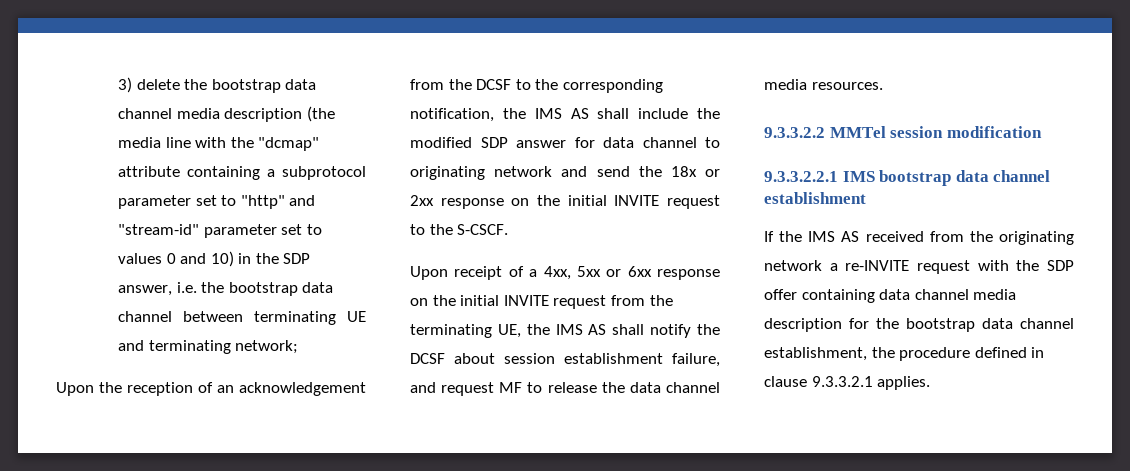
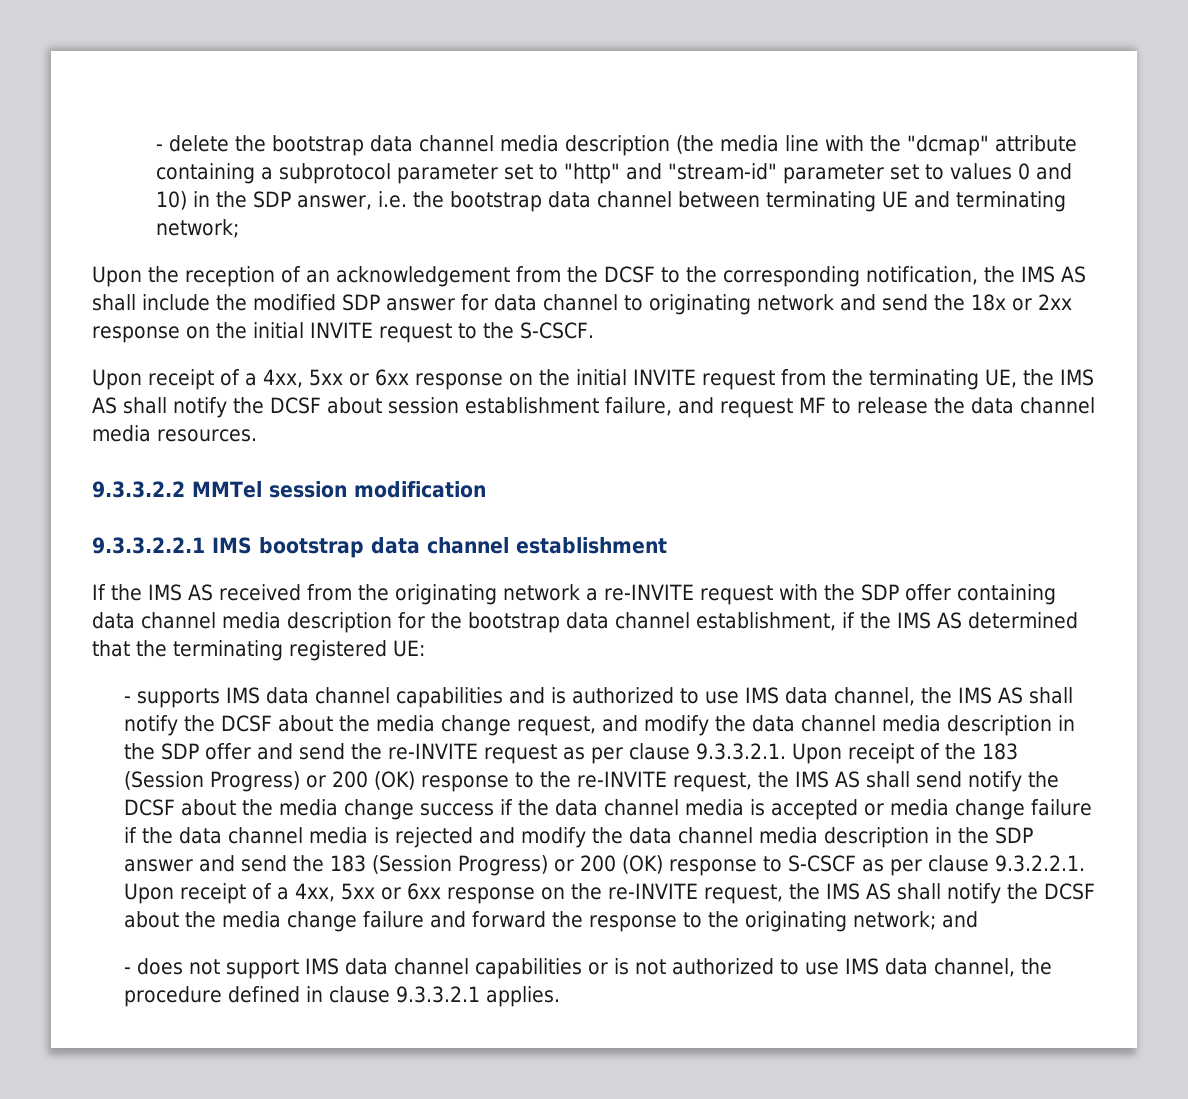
[117,77,132,93] 3) -> [155,144,163,151] -
(867, 354) none -> [842,612,1078,629] [92,640,425,661] [123,687,1073,708] [123,715,1075,736] [123,743,1018,764] [123,771,1059,792] [123,799,1092,820] [123,827,1033,848] [123,855,1085,876] [123,883,1095,904] [123,911,978,932] [123,958,1015,979] if the IMS AS determined that the terminating registered UE: // - supports IMS data channel capabilities and is authorized to use IMS data channel, the IMS AS shall notify the DCSF about the media change request, and modify the data channel media description in the SDP offer and send the re-INVITE request as per clause 9.3.3.2.1. Upon receipt of the 183 (Session Progress) or 200 (OK) response to the re-INVITE request, the IMS AS shall send notify the DCSF about the media change success if the data channel media is accepted or media change failure if the data channel media is rejected and modify the data channel media description in the SDP answer and send the 183 (Session Progress) or 200 (OK) response to S-CSCF as per clause 9.3.2.2.1. Upon receipt of a 4xx, 5xx or 6xx response on the re-INVITE request, the IMS AS shall notify the DCSF about the media change failure and forward the response to the originating network; and // - does not support IMS data channel capabilities or is not authorized to use IMS data channel,

